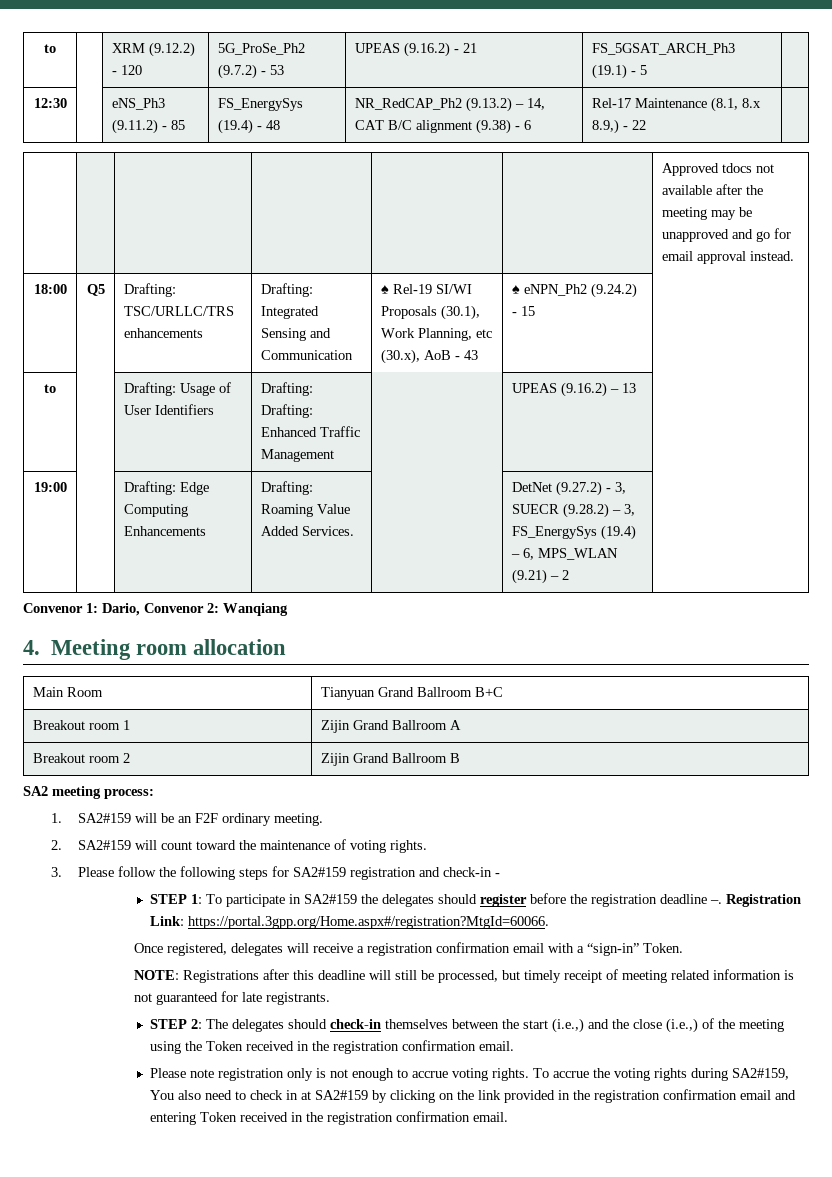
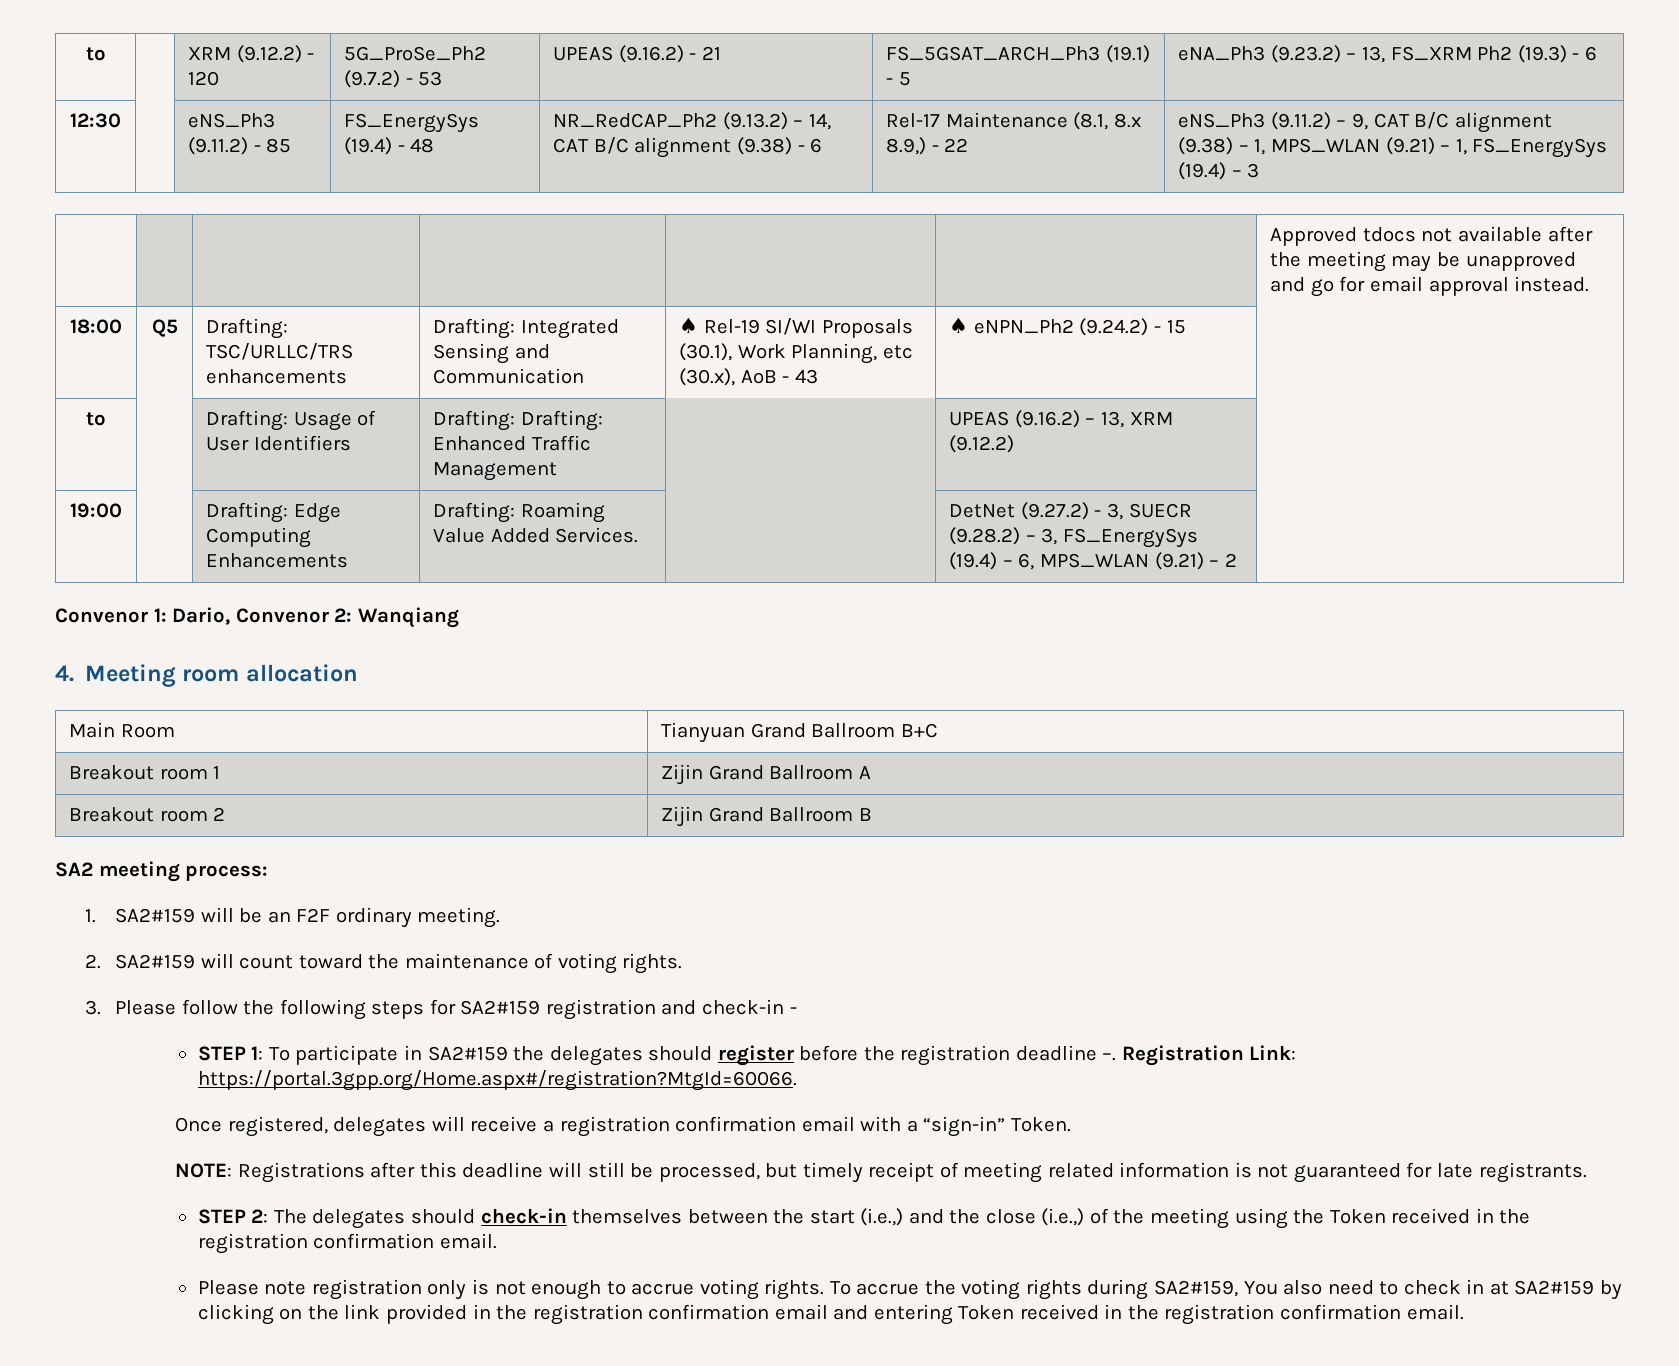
(647, 70) none -> [1178,45,1597,63] eNA_Ph3 (9.23.2) – 13, FS_XRM Ph2 (19.3) - 6
(646, 125) none -> [1178,112,1552,133] [1178,137,1608,158] [1178,162,1260,180] eNS_Ph3 (9.11.2) – 9, CAT B/C alignment (9.38) – 1, MPS_WLAN (9.21) – 1, FS_EnergySys (19.4) – 3
[621,383,636,393] 13 -> [1100,411,1173,428] [949,435,1015,453] 13, XRM (9.12.2)

